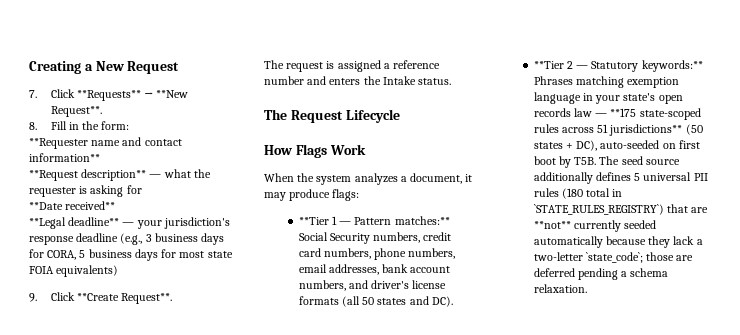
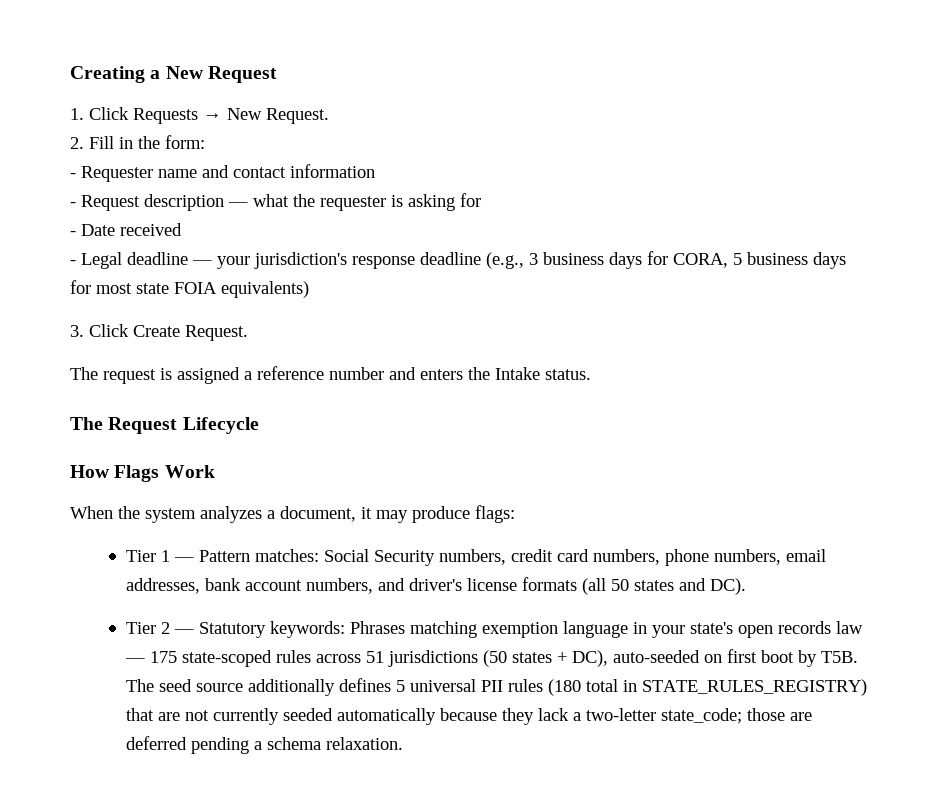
[29,89,189,101] [50,106,102,117] [29,122,37,130] 7. Click **Requests** → **New Request**. // 8. -> [70,107,329,124] [70,137,84,149] 1. Click Requests → New Request. // 2.
[29,138,88,149] **Requester -> [70,166,153,182] - Requester
[29,153,100,162] [29,169,147,181] information** // **Request description** -> [290,164,375,178] [70,194,224,211] information // - Request description
[29,201,116,210] [29,217,120,229] **Date received** // **Legal deadline** -> [70,223,182,236] [70,252,188,269] - Date received // - Legal deadline
[29,292,173,304] 9. Click **Create Request**. -> [70,324,248,341] 3. Click Create Request.
[298,217,329,225] **Tier -> [126,550,157,562] Tier
[394,216,450,225] matches:** -> [255,549,320,562] matches:
[533,61,564,69] **Tier -> [126,622,157,634] Tier
[641,60,703,72] keywords:** -> [270,621,346,638] keywords:
[610,108,637,117] **175 -> [150,651,178,663] 175
[609,124,683,136] jurisdictions** -> [388,650,479,667] jurisdictions
[533,204,664,215] `STATE_RULES_REGISTRY`) -> [642,679,868,696] STATE_RULES_REGISTRY)
[533,221,571,229] **not** -> [185,710,210,721] not
[586,252,644,263] `state_code`; -> [661,708,743,724] state_code;

